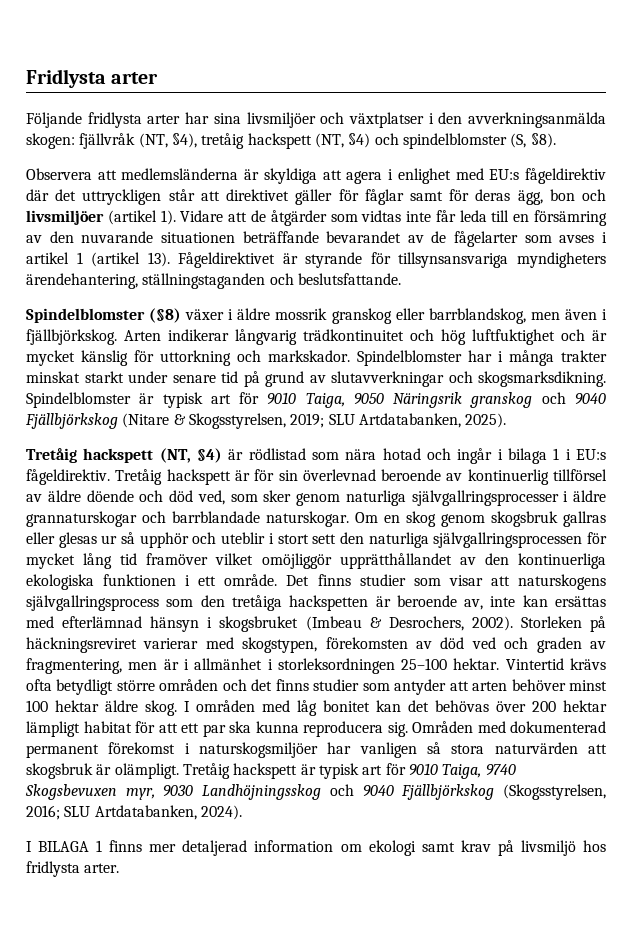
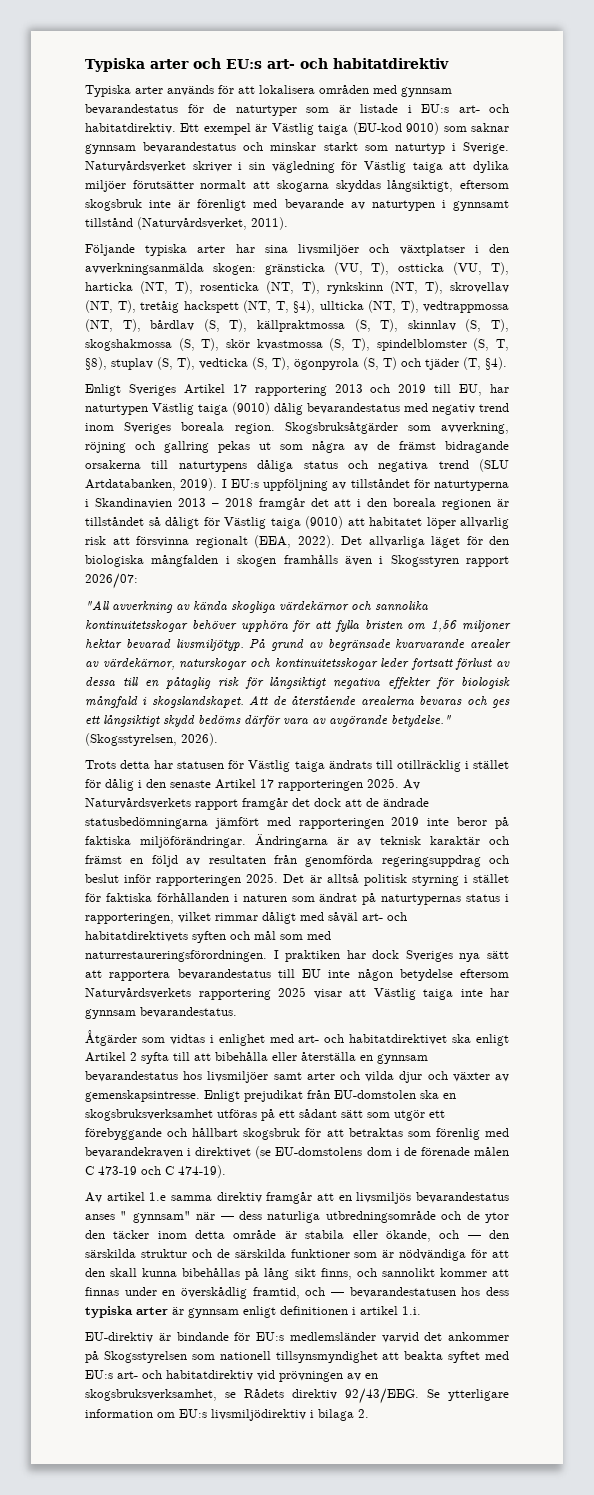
[26,69,159,88] Fridlysta arter -> [85,58,449,72] [85,85,452,97] [85,104,509,116] [85,122,510,135] [85,142,509,154] [85,161,510,173] [85,180,510,192] [85,199,509,211] [85,217,288,230] Typiska arter och EU:s art- och habitatdirektiv // Typiska arter används för att lokalisera områden med gynnsam bevarandestatus för de naturtyper som är listade i EU:s art- och habitatdirektiv. Ett exempel är Västlig taiga (EU-kod 9010) som saknar gynnsam bevarandestatus och minskar starkt som naturtyp i Sverige. Naturvårdsverket skriver i sin vägledning för Västlig taiga att dylika miljöer förutsätter normalt att skogarna skyddas långsiktigt, eftersom skogsbruk inte är förenligt med bevarande av naturtypen i gynnsamt tillstånd (Naturvårdsverket, 2011).
[87,112,142,128] fridlysta -> [145,244,188,256] typiska
[79,133,556,149] [26,168,607,184] [26,189,606,205] [26,210,607,226] [26,231,607,247] [26,252,606,268] [26,273,401,289] [26,308,607,324] [26,329,607,345] [26,350,607,366] [26,371,606,387] [26,392,606,408] [25,413,507,429] [26,448,607,464] [26,469,607,485] [26,490,606,506] [26,511,606,527] [26,532,608,548] [26,553,606,569] [26,574,607,590] [26,595,606,611] [26,616,607,632] [26,637,606,653] [26,658,606,674] [26,679,607,695] [26,700,607,716] [26,721,606,737] [26,742,607,758] [26,763,516,779] [25,784,606,800] [26,805,242,820] [26,840,607,856] [26,861,120,877] fjällvråk (NT, §4), tretåig hackspett (NT, §4) och spindelblomster (S, §8). // Observera att medlemsländerna är skyldiga att agera i enlighet med EU:s fågeldirektiv där det uttryckligen står att direktivet gäller för fåglar samt för deras ägg, bon och livsmiljöer (artikel 1). Vidare att de åtgärder som vidtas inte får leda till en försämring av den nuvarande situationen beträffande bevarandet av de fågelarter som avses i artikel 1 (artikel 13). Fågeldirektivet är styrande för tillsynsansvariga myndigheters ärendehantering, ställningstaganden och beslutsfattande. // Spindelblomster (§8) växer i äldre mossrik granskog eller barrblandskog, men även i fjällbjörkskog. Arten indikerar långvarig trädkontinuitet och hög luftfuktighet och är mycket känslig för uttorkning och markskador. Spindelblomster har i många trakter minskat starkt under senare tid på grund av slutavverkningar och skogsmarksdikning. Spindelblomster är typisk art för 9010 Taiga, 9050 Näringsrik granskog och 9040 Fjällbjörkskog (Nitare & Skogsstyrelsen, 2019; SLU Artdatabanken, 2025). // Tretåig hackspett (NT, §4) är rödlistad som nära hotad och ingår i bilaga 1 i EU:s fågeldirektiv. Tretåig hackspett är för sin överlevnad beroende av kontinuerlig tillförsel av äldre döende och död ved, som sker genom naturliga självgallringsprocesser i äldre grannaturskogar och barrblandade naturskogar. Om en skog genom skogsbruk gallras eller glesas ur så upphör och uteblir i stort sett den naturliga självgallringsprocessen för mycket lång tid framöver vilket omöjliggör upprätthållandet av den kontinuerliga ekologiska funktionen i ett område. Det finns studier som visar att naturskogens självgallringsprocess som den tretåiga hackspetten är beroende av, inte kan ersättas med efterlämnad hänsyn i skogsbruket (Imbeau & Desrochers, 2002). Storleken på häckningsreviret varierar med skogstypen, förekomsten av död ved och graden av fragmentering, men är i allmänhet i storleksordningen 25–100 hektar. Vintertid krävs ofta betydligt större områden och det finns studier som antyder att arten behöver minst 100 hektar äldre skog. I områden med låg bonitet kan det behövas över 200 hektar lämpligt habitat för att ett par ska kunna reproducera sig. Områden med dokumenterad permanent förekomst i naturskogsmiljöer har vanligen så stora naturvärden att skogsbruk är olämpligt. Tretåig hackspett är typisk art för 9010 Taiga, 9740 Skogsbevuxen myr, 9030 Landhöjningsskog och 9040 Fjällbjörkskog (Skogsstyrelsen, 2016; SLU Artdatabanken, 2024). // I BILAGA 1 finns mer detaljerad information om ekologi samt krav på livsmiljö hos fridlysta arter. -> [264,262,509,275] [85,281,509,294] [85,300,509,313] [85,319,510,332] [85,338,510,351] [85,357,507,370] [85,384,509,396] [85,402,509,415] [85,422,509,434] [85,441,509,453] [85,459,509,472] [85,478,509,491] [85,498,510,510] [85,516,509,529] [85,535,509,548] [85,555,509,567] [85,573,138,589] [85,600,428,613] [85,620,511,632] [85,639,511,651] [85,658,510,670] [85,677,510,689] [85,695,511,708] [85,715,451,727] [85,733,218,746] [85,760,509,772] [85,778,420,791] [85,798,429,810] [85,817,509,829] [85,834,509,848] [85,855,509,867] [85,873,510,886] [85,893,509,905] [85,912,407,924] [85,931,331,943] [85,950,509,962] [85,969,509,981] [85,987,509,1000] [85,1007,237,1019] [85,1030,509,1046] [85,1052,428,1064] [85,1071,509,1083] [85,1090,456,1102] [85,1109,445,1121] [85,1128,509,1140] [85,1146,509,1159] [85,1165,226,1178] [85,1192,509,1204] [85,1211,509,1223] [85,1230,510,1242] [85,1249,509,1261] [85,1268,509,1280] [85,1287,510,1299] [85,1306,421,1318] [85,1332,509,1343] [85,1351,509,1363] [85,1370,378,1382] [85,1388,509,1404] [85,1409,369,1421] gränsticka (VU, T), ostticka (VU, T), harticka (NT, T), rosenticka (NT, T), rynkskinn (NT, T), skrovellav (NT, T), tretåig hackspett (NT, T, §4), ullticka (NT, T), vedtrappmossa (NT, T), bårdlav (S, T), källpraktmossa (S, T), skinnlav (S, T), skogshakmossa (S, T), skör kvastmossa (S, T), spindelblomster (S, T, §8), stuplav (S, T), vedticka (S, T), ögonpyrola (S, T) och tjäder (T, §4). // Enligt Sveriges Artikel 17 rapportering 2013 och 2019 till EU, har naturtypen Västlig taiga (9010) dålig bevarandestatus med negativ trend inom Sveriges boreala region. Skogsbruksåtgärder som avverkning, röjning och gallring pekas ut som några av de främst bidragande orsakerna till naturtypens dåliga status och negativa trend (SLU Artdatabanken, 2019). I EU:s uppföljning av tillståndet för naturtyperna i Skandinavien 2013 – 2018 framgår det att i den boreala regionen är tillståndet så dåligt för Västlig taiga (9010) att habitatet löper allvarlig risk att försvinna regionalt (EEA, 2022). Det allvarliga läget för den biologiska mångfalden i skogen framhålls även i Skogsstyren rapport 2026/07: // "All avverkning av kända skogliga värdekärnor och sannolika kontinuitetsskogar behöver upphöra för att fylla bristen om 1,56 miljoner hektar bevarad livsmiljötyp. På grund av begränsade kvarvarande arealer av värdekärnor, naturskogar och kontinuitetsskogar leder fortsatt förlust av dessa till en påtaglig risk för långsiktigt negativa effekter för biologisk mångfald i skogslandskapet. Att de återstående arealerna bevaras och ges ett långsiktigt skydd bedöms därför vara av avgörande betydelse." (Skogsstyrelsen, 2026). // Trots detta har statusen för Västlig taiga ändrats till otillräcklig i stället för dålig i den senaste Artikel 17 rapporteringen 2025. Av Naturvårdsverkets rapport framgår det dock att de ändrade statusbedömningarna jämfört med rapporteringen 2019 inte beror på faktiska miljöförändringar. Ändringarna är av teknisk karaktär och främst en följd av resultaten från genomförda regeringsuppdrag och beslut inför rapporteringen 2025. Det är alltså politisk styrning i stället för faktiska förhållanden i naturen som ändrat på naturtypernas status i rapporteringen, vilket rimmar dåligt med såväl art- och habitatdirektivets syften och mål som med naturrestaureringsförordningen. I praktiken har dock Sveriges nya sätt att rapportera bevarandestatus till EU inte någon betydelse eftersom Naturvårdsverkets rapportering 2025 visar att Västlig taiga inte har gynnsam bevarandestatus. // Åtgärder som vidtas i enlighet med art- och habitatdirektivet ska enligt Artikel 2 syfta till att bibehålla eller återställa en gynnsam bevarandestatus hos livsmiljöer samt arter och vilda djur och växter av gemenskapsintresse. Enligt prejudikat från EU-domstolen ska en skogsbruksverksamhet utföras på ett sådant sätt som utgör ett förebyggande och hållbart skogsbruk för att betraktas som förenlig med bevarandekraven i direktivet (se EU-domstolens dom i de förenade målen C 473-19 och C 474-19). // Av artikel 1.e samma direktiv framgår att en livsmiljös bevarandestatus anses " gynnsam" när — dess naturliga utbredningsområde och de ytor den täcker inom detta område är stabila eller ökande, och — den särskilda struktur och de särskilda funktioner som är nödvändiga för att den skall kunna bibehållas på lång sikt finns, och sannolikt kommer att finnas under en överskådlig framtid, och — bevarandestatusen hos dess typiska arter är gynnsam enligt definitionen i artikel 1.i. // EU-direktiv är bindande för EU:s medlemsländer varvid det ankommer på Skogsstyrelsen som nationell tillsynsmyndighet att beakta syftet med EU:s art- och habitatdirektiv vid prövningen av en skogsbruksverksamhet, se Rådets direktiv 92/43/EEG. Se ytterligare information om EU:s livsmiljödirektiv i bilaga 2.

